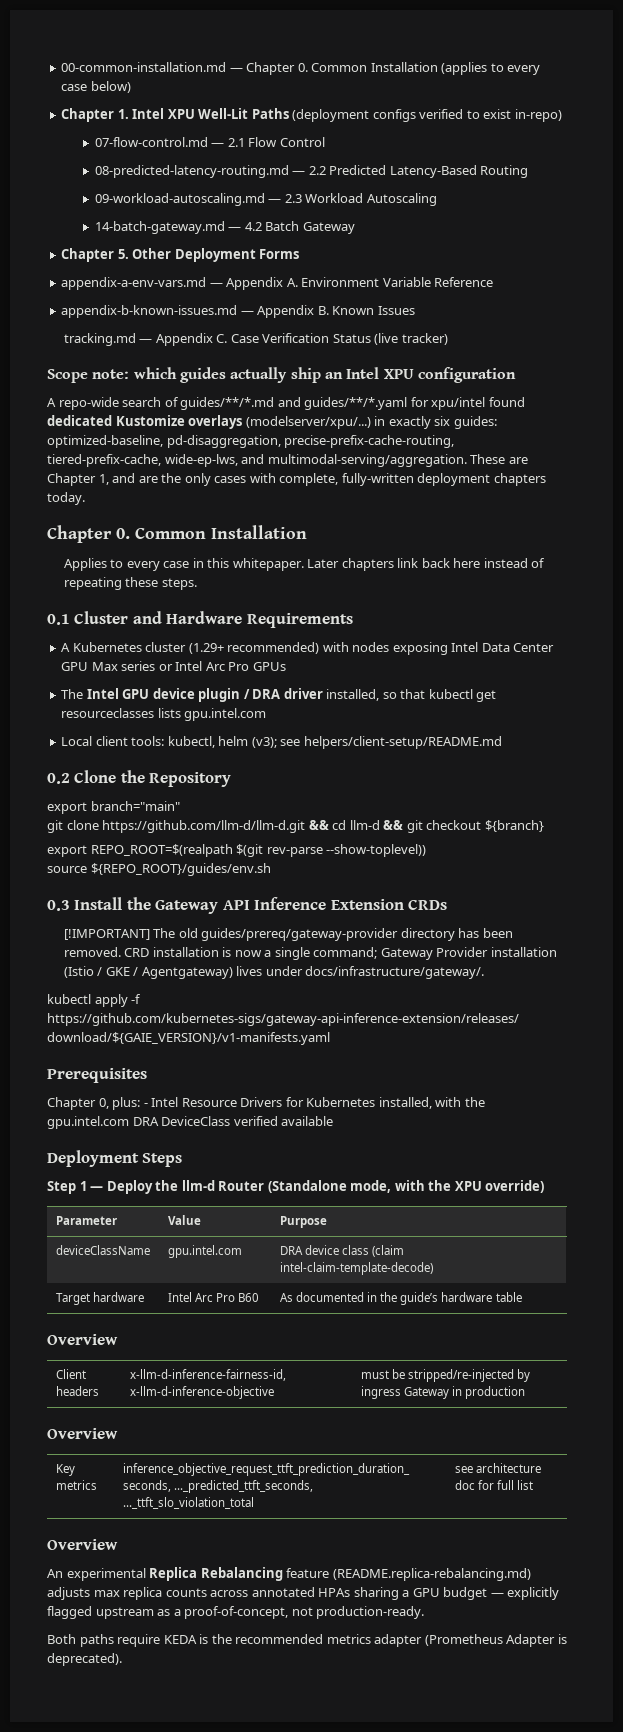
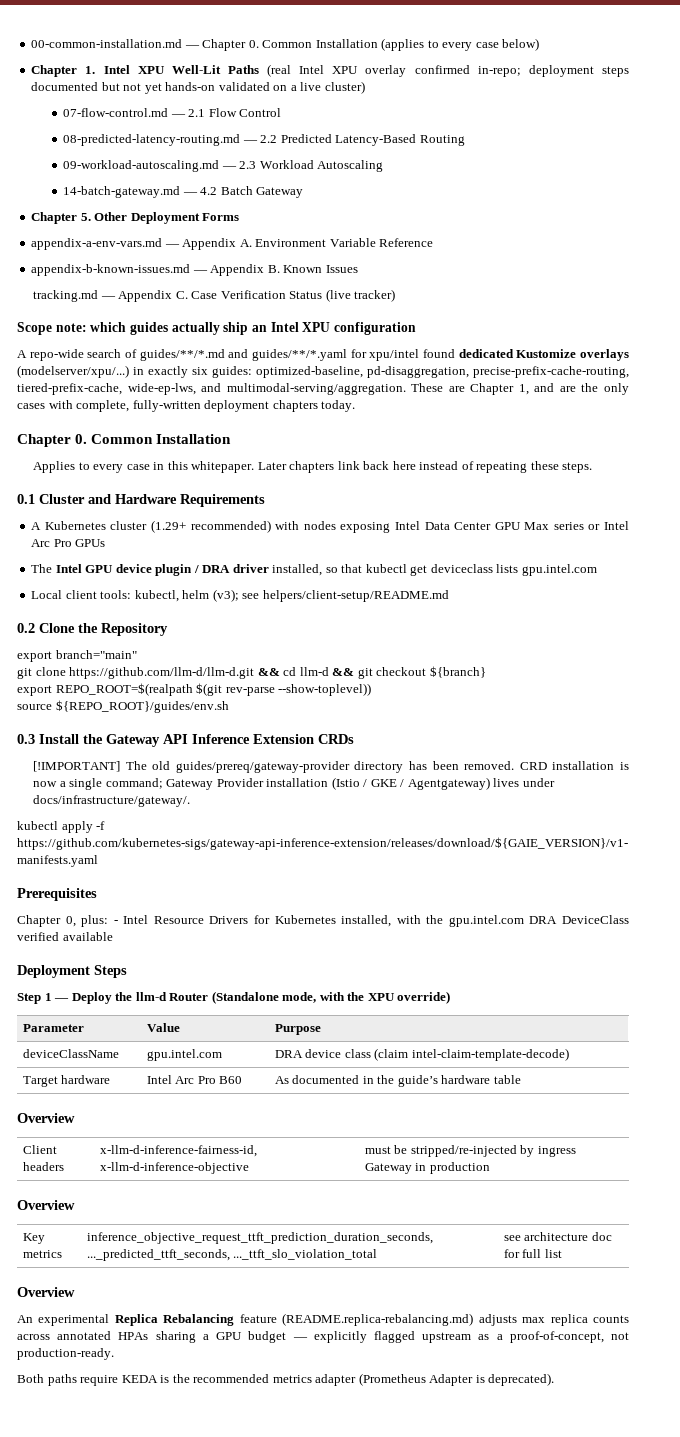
[292,109,562,122] (deployment configs verified to exist in-repo) -> [267,64,630,77] [31,81,365,94] (real Intel XPU overlay confirmed in-repo; deployment steps documented but not yet hands-on validated on a live cluster)
[61,708,155,718] resourceclasses -> [430,564,493,573] deviceclass

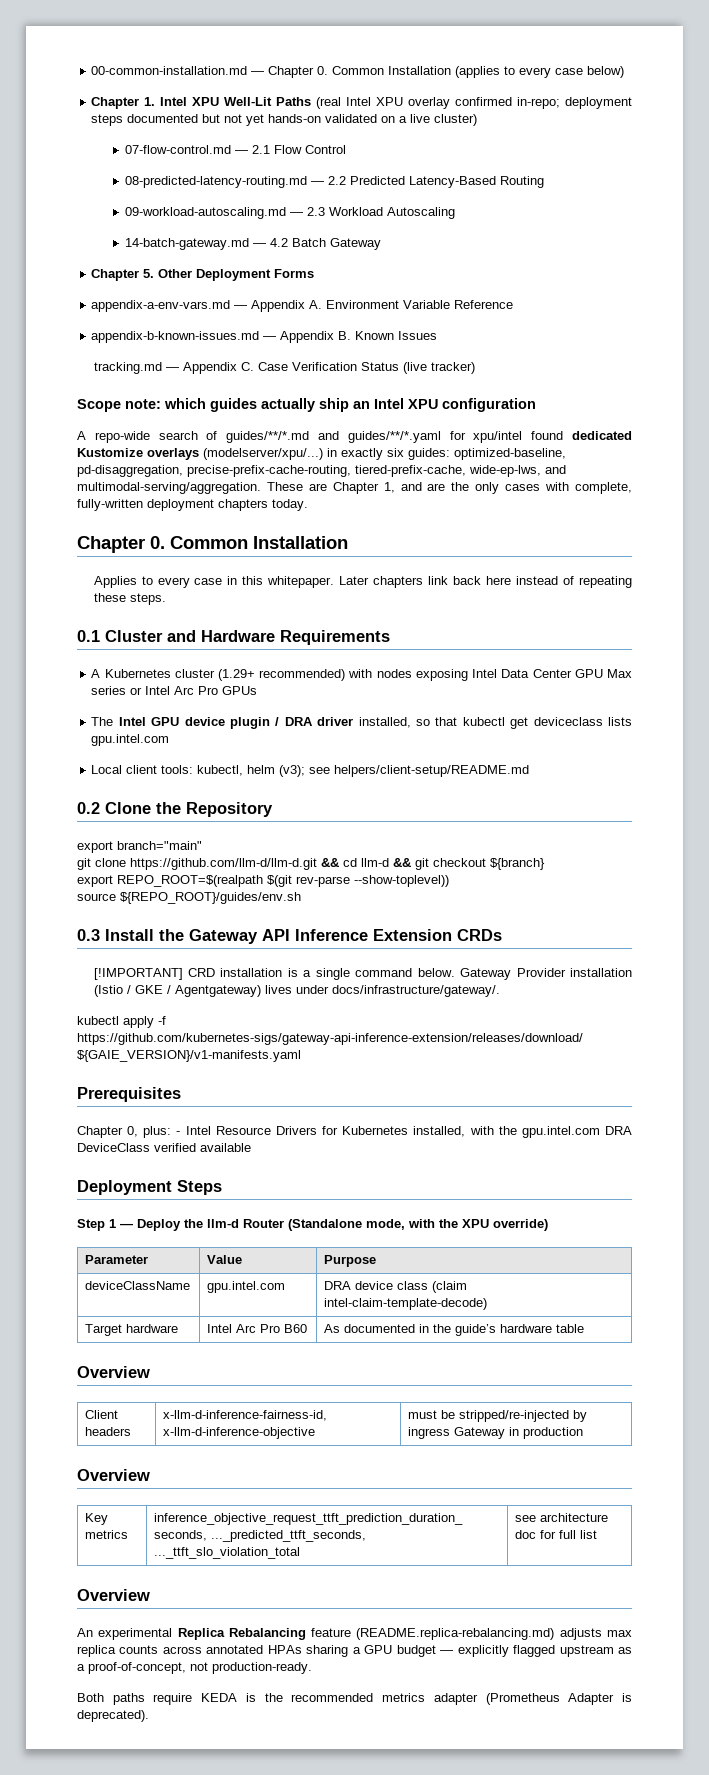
[125,761,515,773] The old guides/prereq/gateway-provider directory has been removed. -> (183, 974) none
[33,781,58,787] now -> (298, 972) none
[105,778,163,789] command; -> [355,968,455,977] command below.

